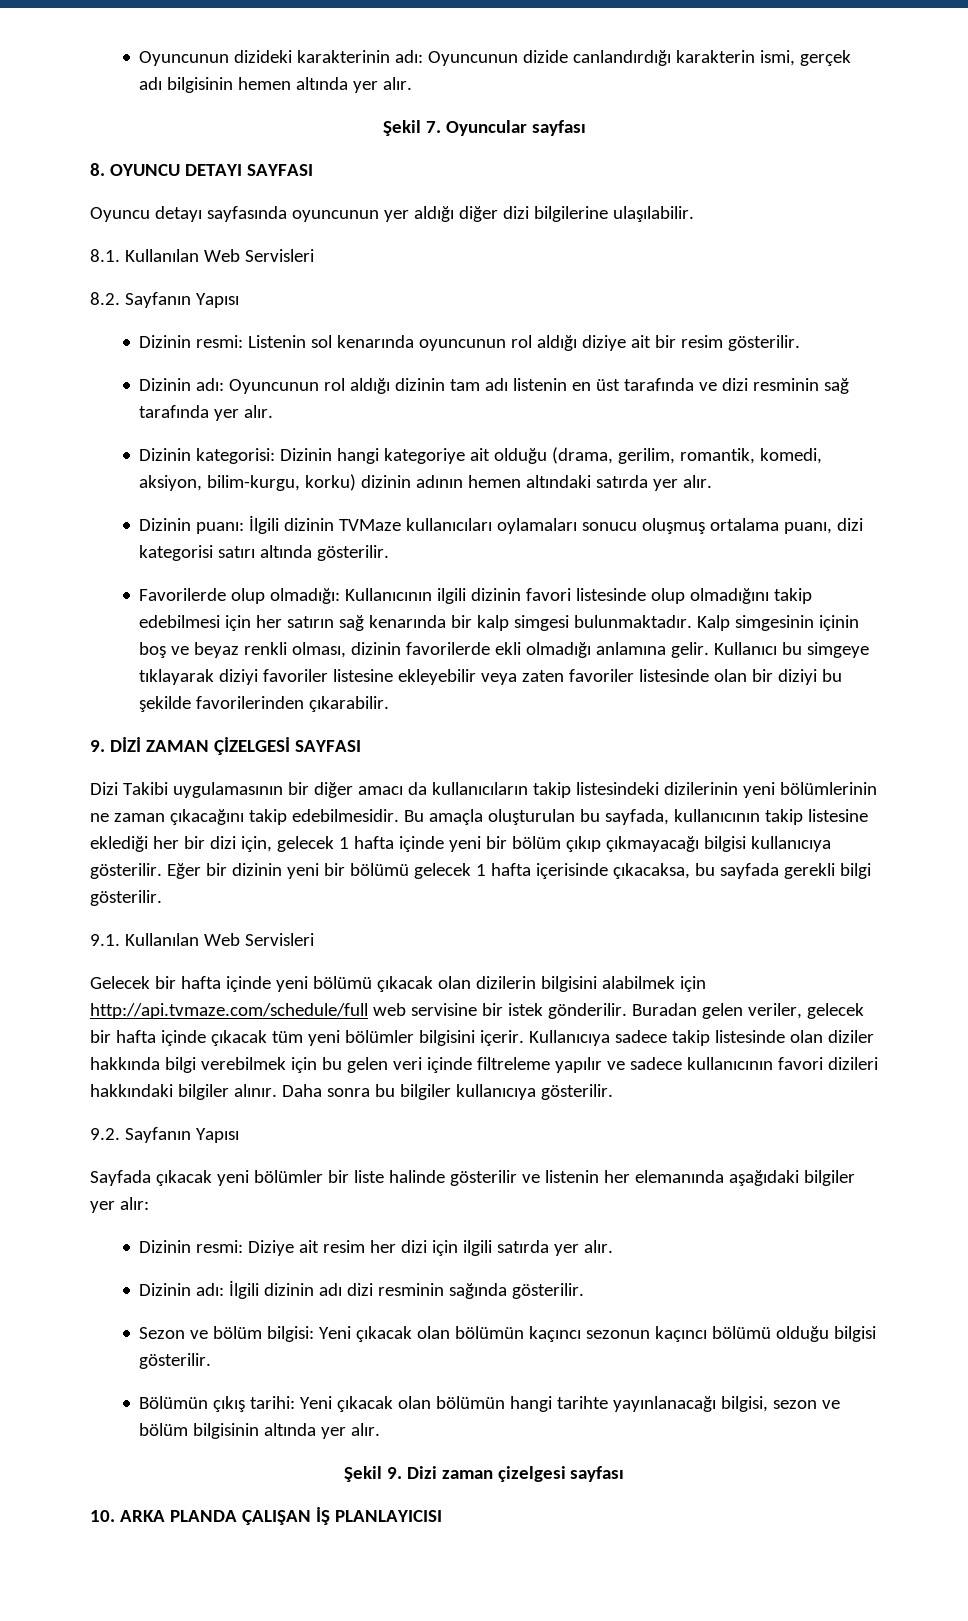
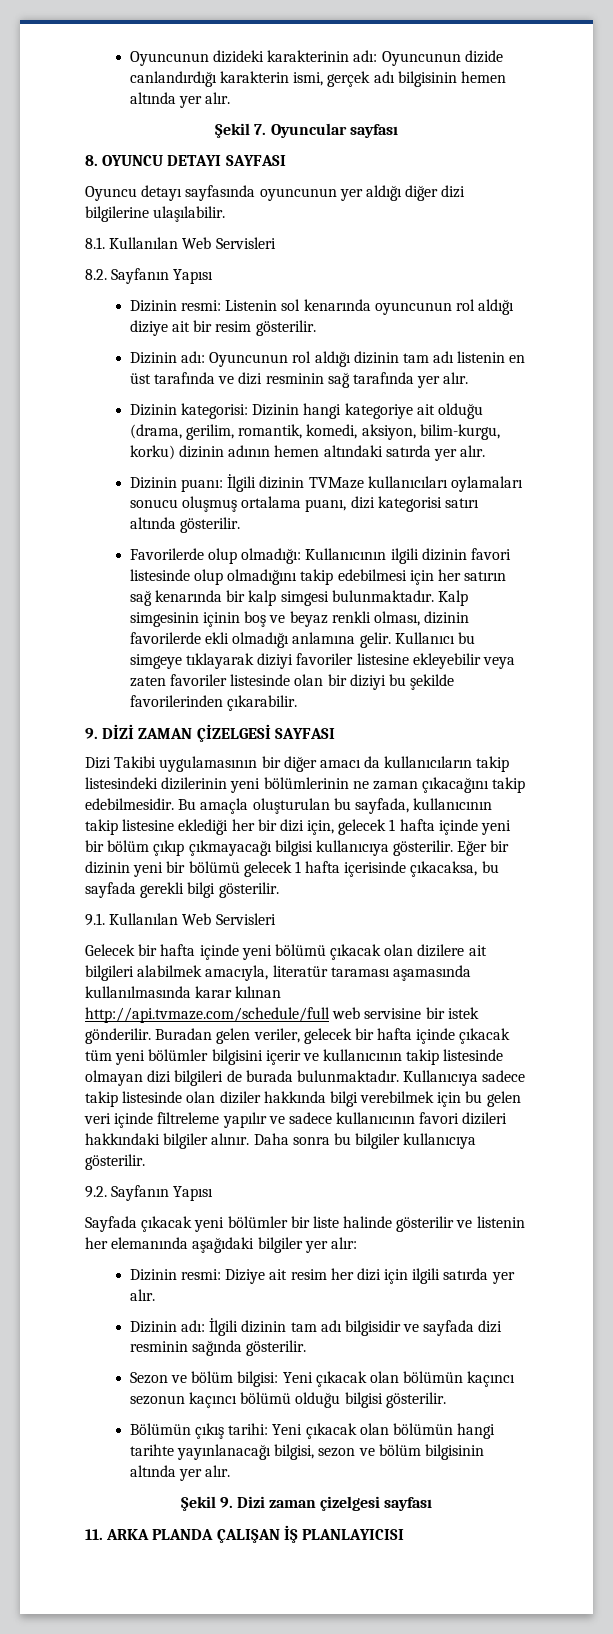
[475,976,706,992] dizilerin bilgisini alabilmek için -> [417,944,487,957] [85,965,471,981] [85,986,282,998] dizilere ait bilgileri alabilmek amacıyla, literatür taraması aşamasında kullanılmasında karar kılınan
[479,1030,524,1046] içerir. -> [265,1049,504,1065] [85,1070,399,1086] içerir ve kullanıcının takip listesinde olmayan dizi bilgileri de burada bulunmaktadır.
[319,1283,343,1296] adı -> [290,1320,475,1336] tam adı bilgisidir ve sayfada
[90,1510,115,1522] 10. -> [85,1529,103,1540] 11.

